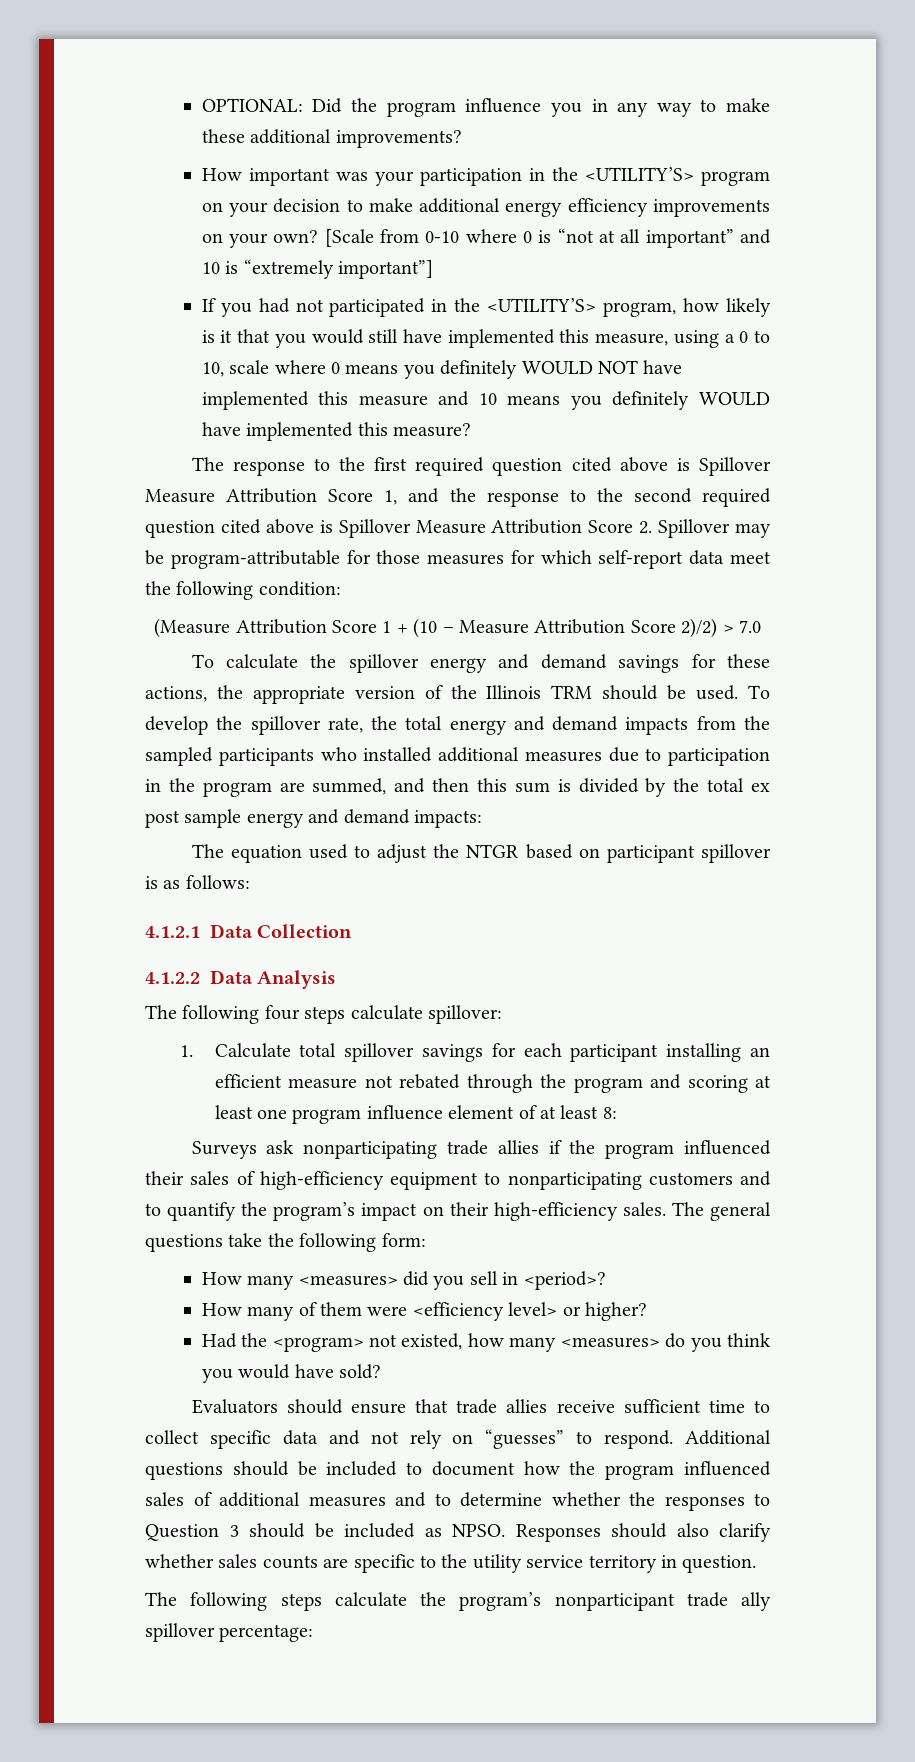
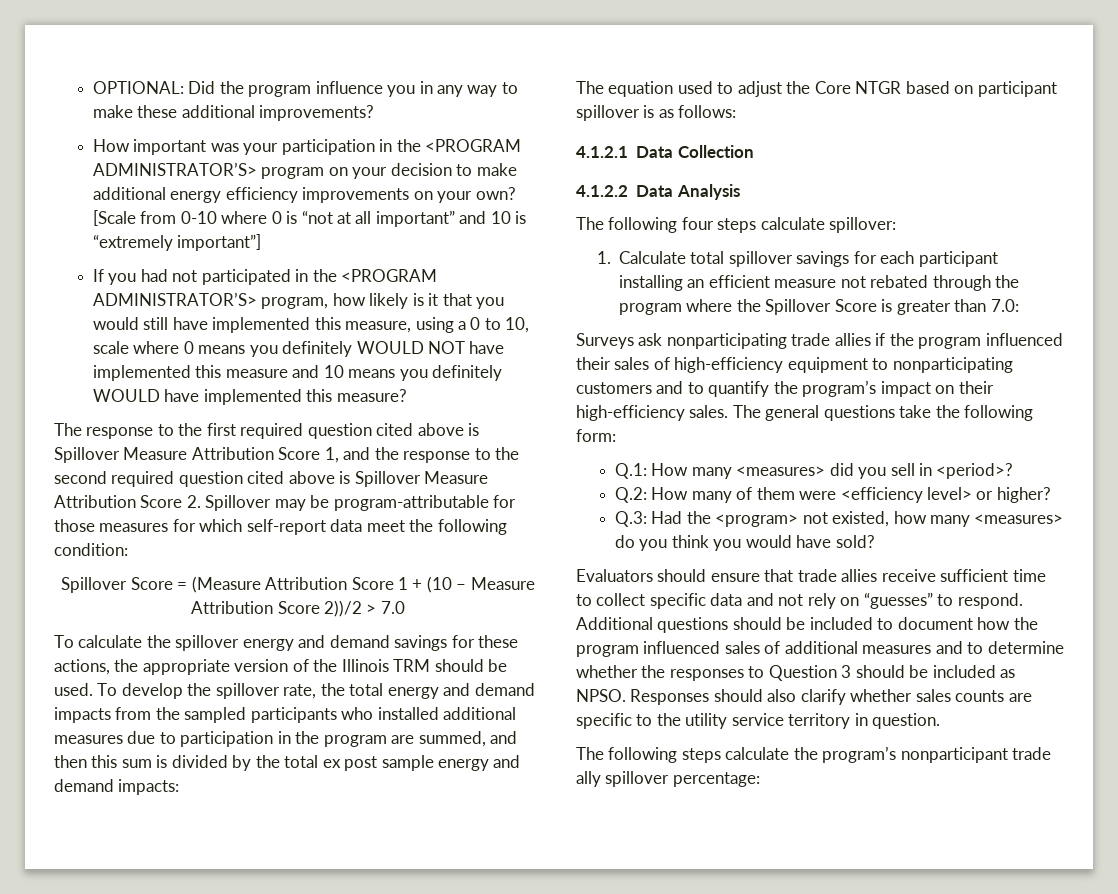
[584,167,694,181] <UTILITY’S> -> [425,139,522,152] [92,162,257,176] <PROGRAM ADMINISTRATOR’S>
[487,298,597,312] <UTILITY’S> -> [341,269,438,282] [92,292,257,306] <PROGRAM ADMINISTRATOR’S>
(341, 588) none -> [61,577,188,593] Spillover Score =
[681,618,718,638] 2)/2) -> [324,600,362,617] 2))/2
(460, 851) none -> [814,81,851,94] Core
[650,1074,772,1093] [214,1105,617,1124] and scoring at least one program influence element of at least 8: -> [686,299,1019,315] where the Spillover Score is greater than 7.0:
(426, 1240) none -> [614,463,647,479] Q.1:
(606, 1280) none -> [614,487,647,503] Q.2:
(647, 1311) none -> [614,511,647,527] Q.3:

